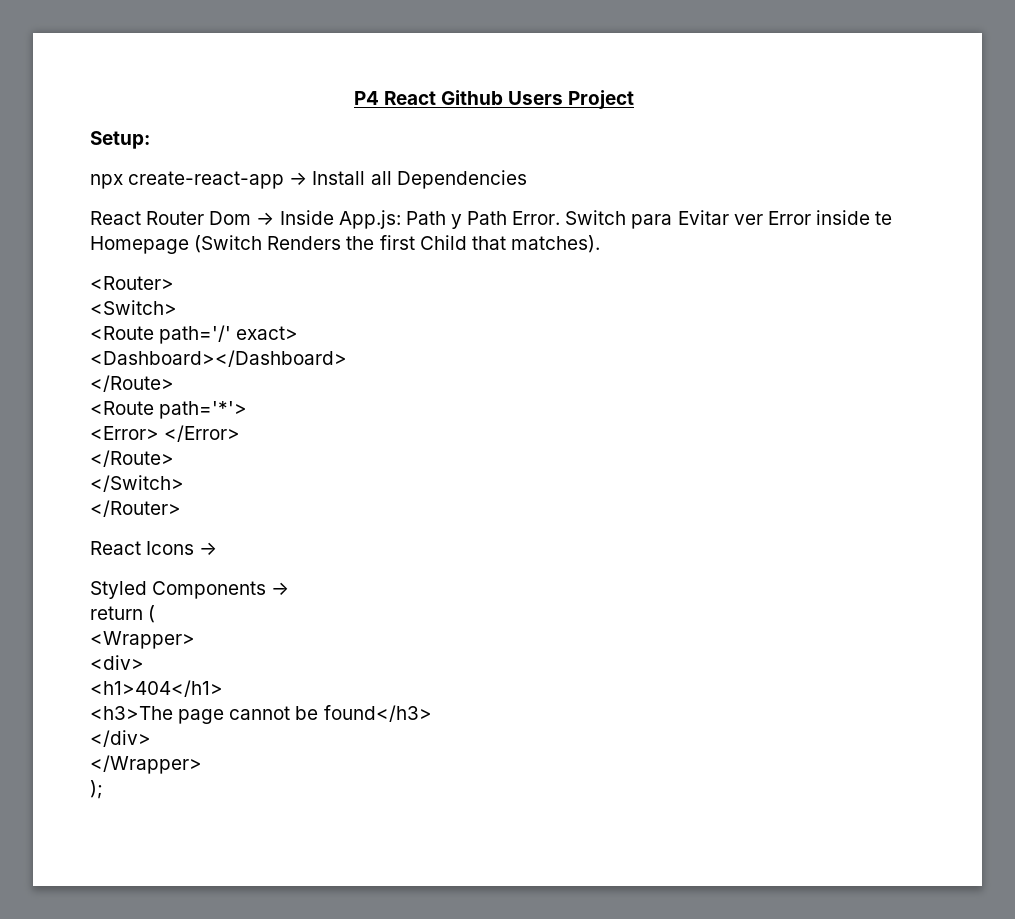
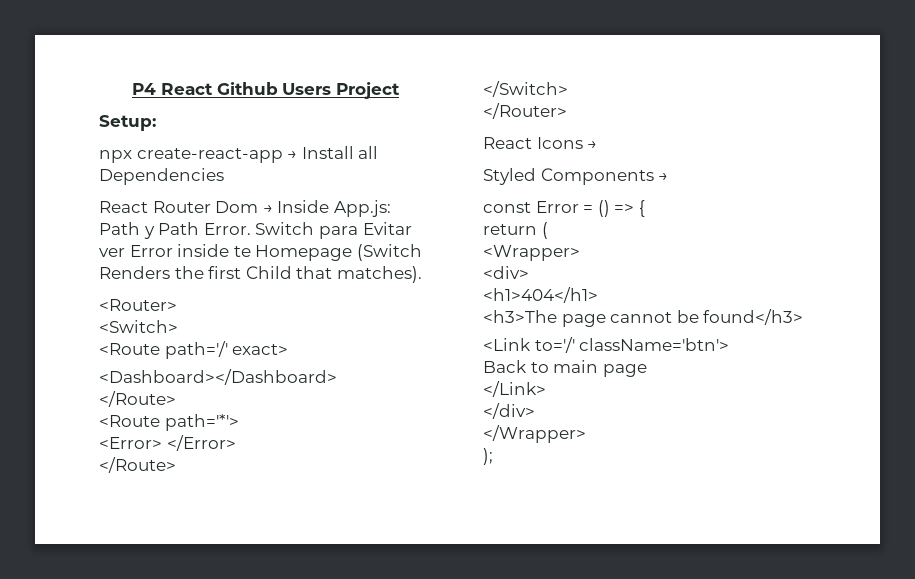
(290, 588) none -> [483,200,645,217] // const Error = () => {
(432, 713) none -> [483,337,730,353] [483,360,647,377] [483,381,546,397] // <Link to='/' className='btn'> // Back to main page // </Link>

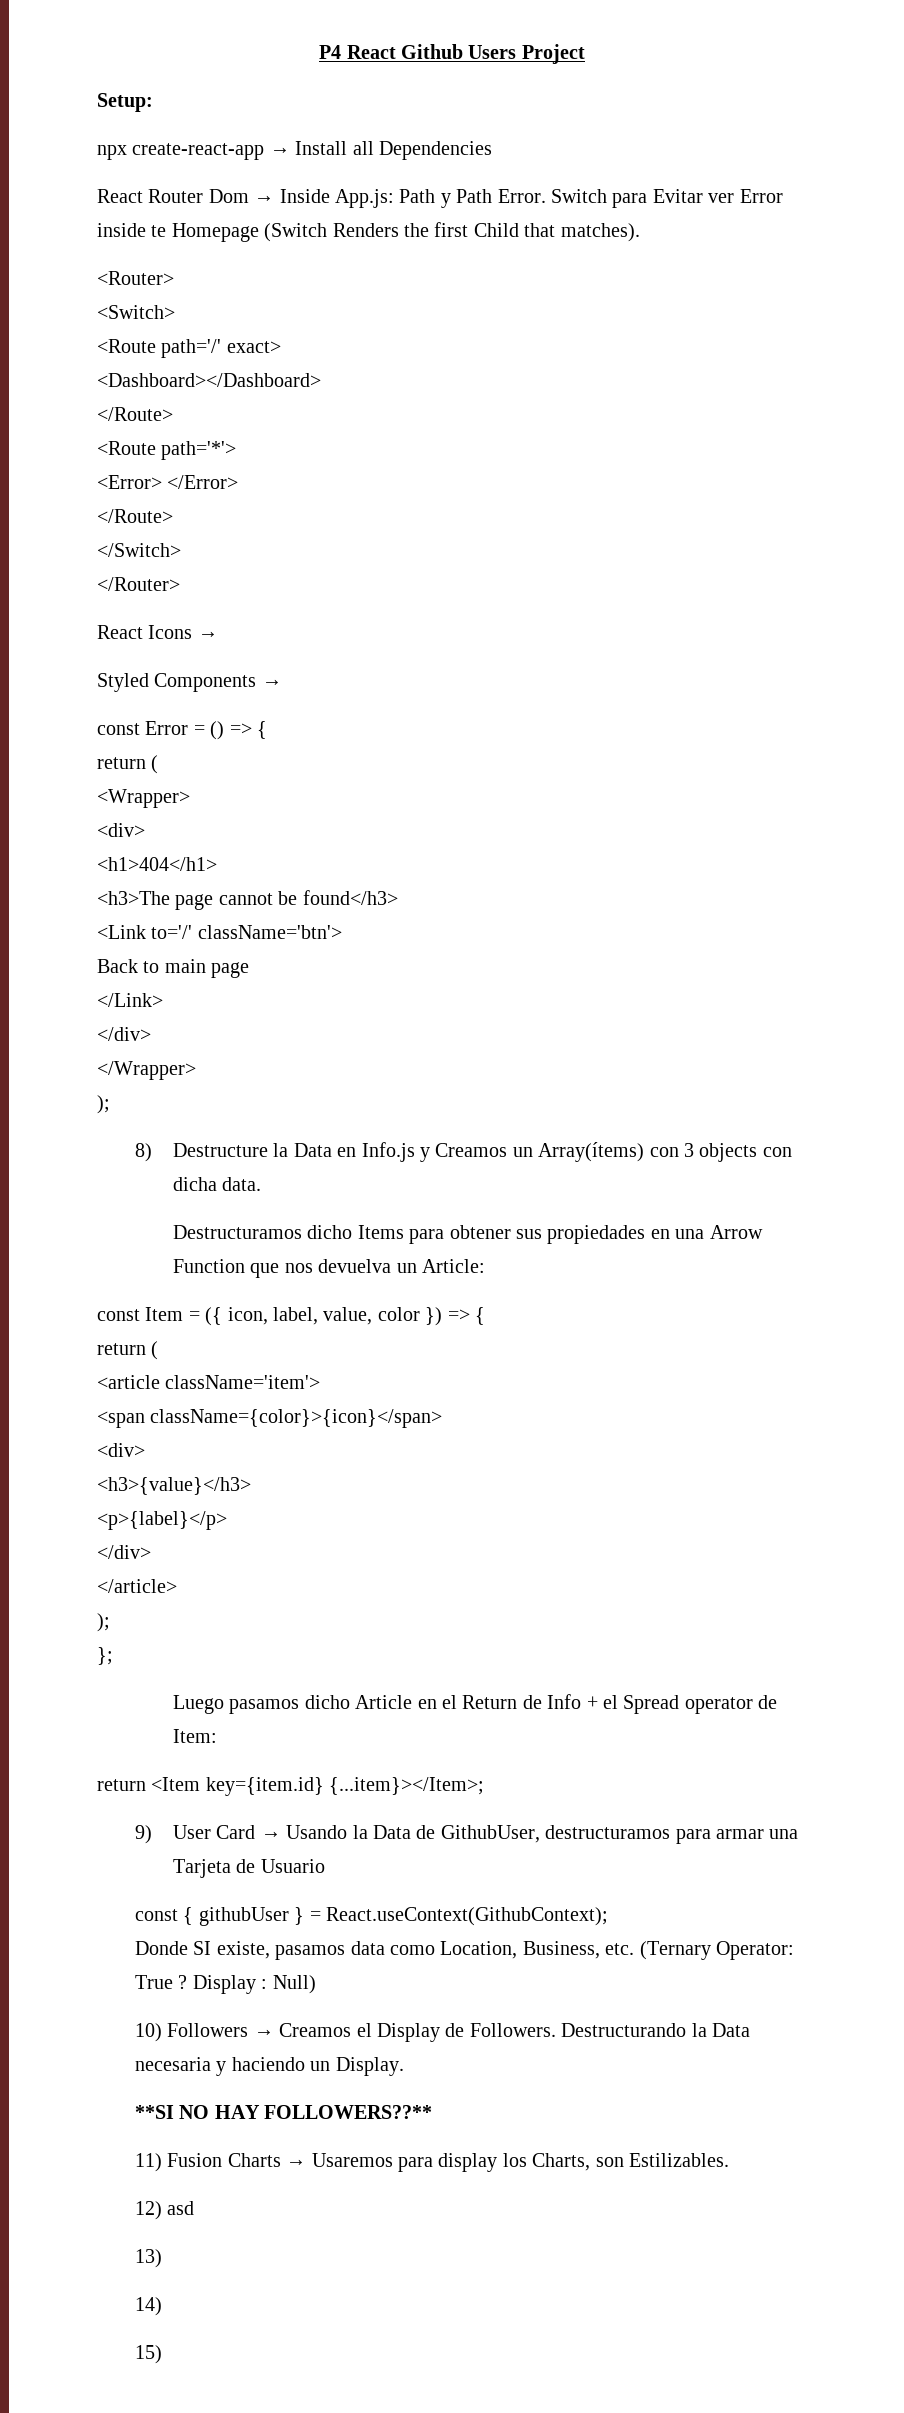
(493, 456) none -> [135,1142,792,1162] [173,1177,262,1191] [173,1225,763,1244] [173,1259,486,1278] [97,1307,485,1326] [97,1341,159,1360] [97,1375,321,1389] [97,1409,443,1428] [97,1443,145,1457] [97,1477,251,1495] [97,1511,227,1530] [97,1545,151,1559] [97,1579,177,1593] [97,1613,110,1632] [97,1647,113,1665] [173,1694,778,1714] [173,1729,218,1743] [97,1777,485,1796] [135,1825,799,1844] [173,1859,325,1878] [135,1907,609,1926] [135,1941,795,1960] [135,1975,316,1994] [135,2023,751,2042] [135,2057,404,2076] [135,2105,433,2119] [135,2153,730,2172] [135,2201,195,2220] [135,2249,163,2268] [135,2297,163,2316] [135,2345,163,2364] // 8) Destructure la Data en Info.js y Creamos un Array(ítems) con 3 objects con dicha data. // Destructuramos dicho Items para obtener sus propiedades en una Arrow Function que nos devuelva un Article: // const Item = ({ icon, label, value, color }) => { // return ( // <article className='item'> // <span className={color}>{icon}</span> // <div> // <h3>{value}</h3> // <p>{label}</p> // </div> // </article> // ); // }; // Luego pasamos dicho Article en el Return de Info + el Spread operator de Item: // return <Item key={item.id} {...item}></Item>; // 9) User Card → Usando la Data de GithubUser, destructuramos para armar una Tarjeta de Usuario // const { githubUser } = React.useContext(GithubContext); // Donde SI existe, pasamos data como Location, Business, etc. (Ternary Operator: True ? Display : Null) // 10) Followers → Creamos el Display de Followers. Destructurando la Data necesaria y haciendo un Display. // **SI NO HAY FOLLOWERS??** // 11) Fusion Charts → Usaremos para display los Charts, son Estilizables. // 12) asd // 13) // 14) // 15)

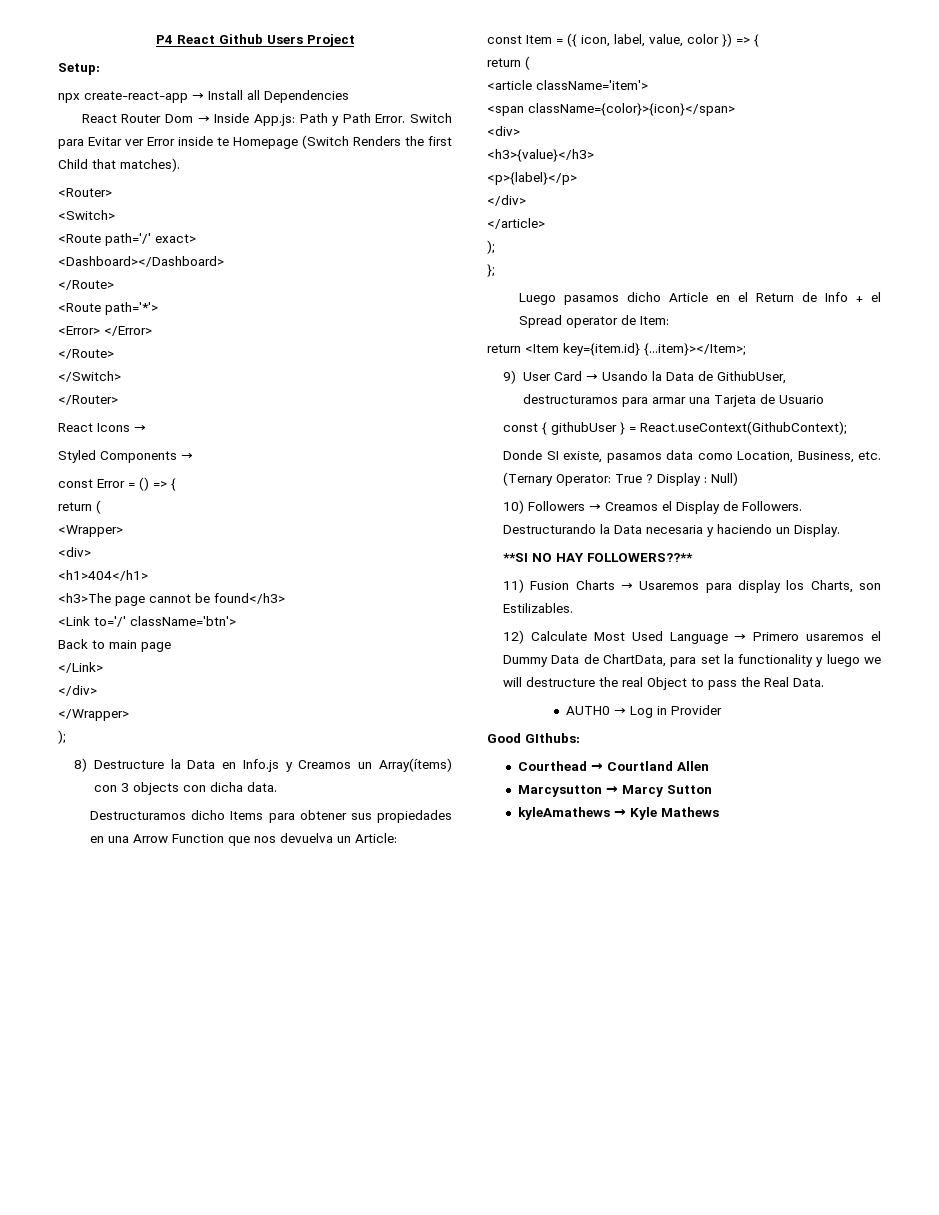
[167,2201,195,2215] [135,2249,163,2268] [135,2297,163,2316] [135,2345,163,2364] asd // 13) // 14) // 15) -> [530,631,882,644] [503,654,882,667] [503,677,825,690] [566,705,723,718] [487,733,580,743] [517,761,709,771] [517,785,712,797] [517,807,719,820] Calculate Most Used Language → Primero usaremos el Dummy Data de ChartData, para set la functionality y luego we will destructure the real Object to pass the Real Data. // AUTH0 → Log in Provider // Good GIthubs: // Courthead → Courtland Allen // Marcysutton → Marcy Sutton // kyleAmathews → Kyle Mathews

